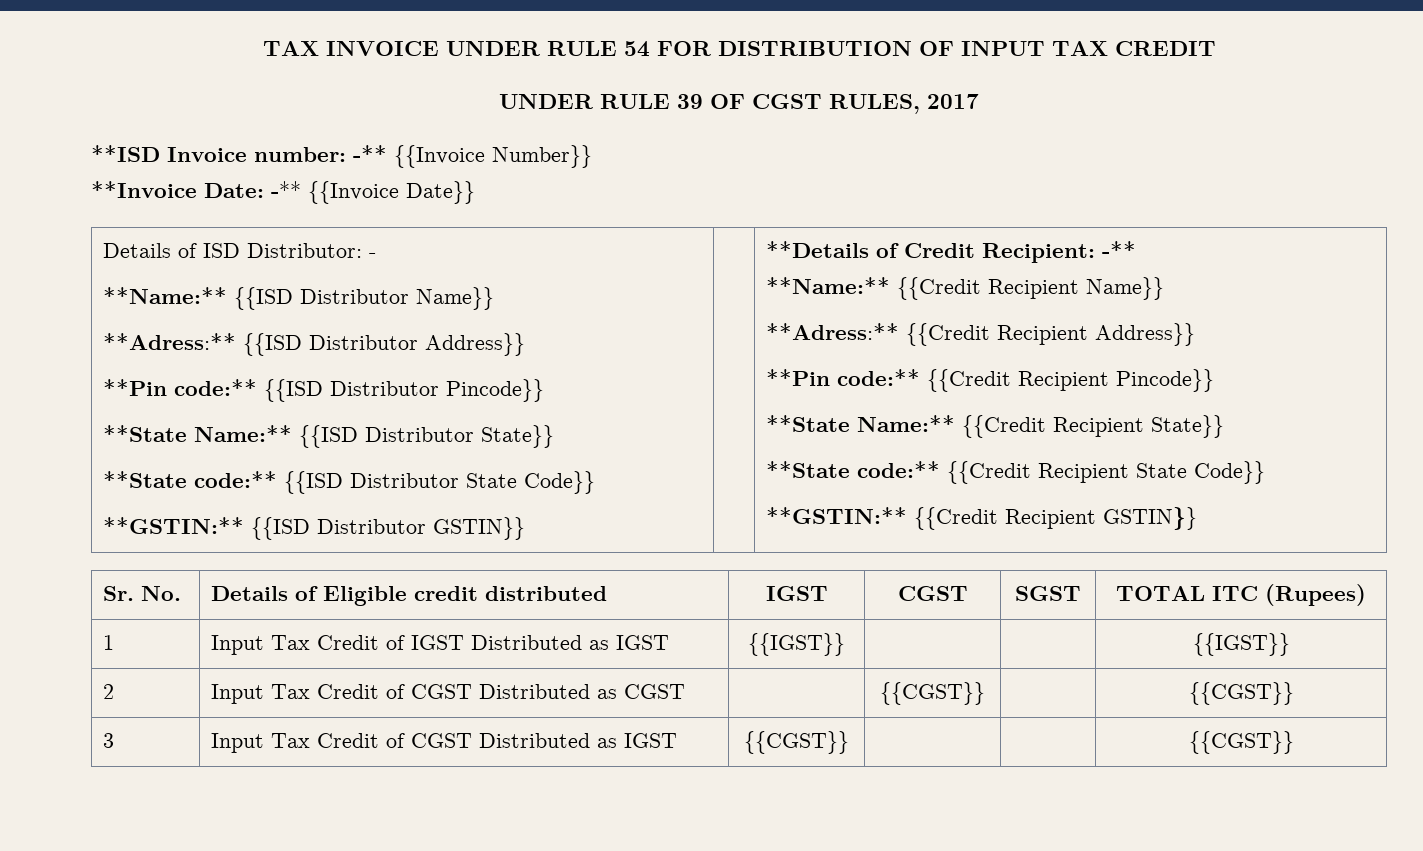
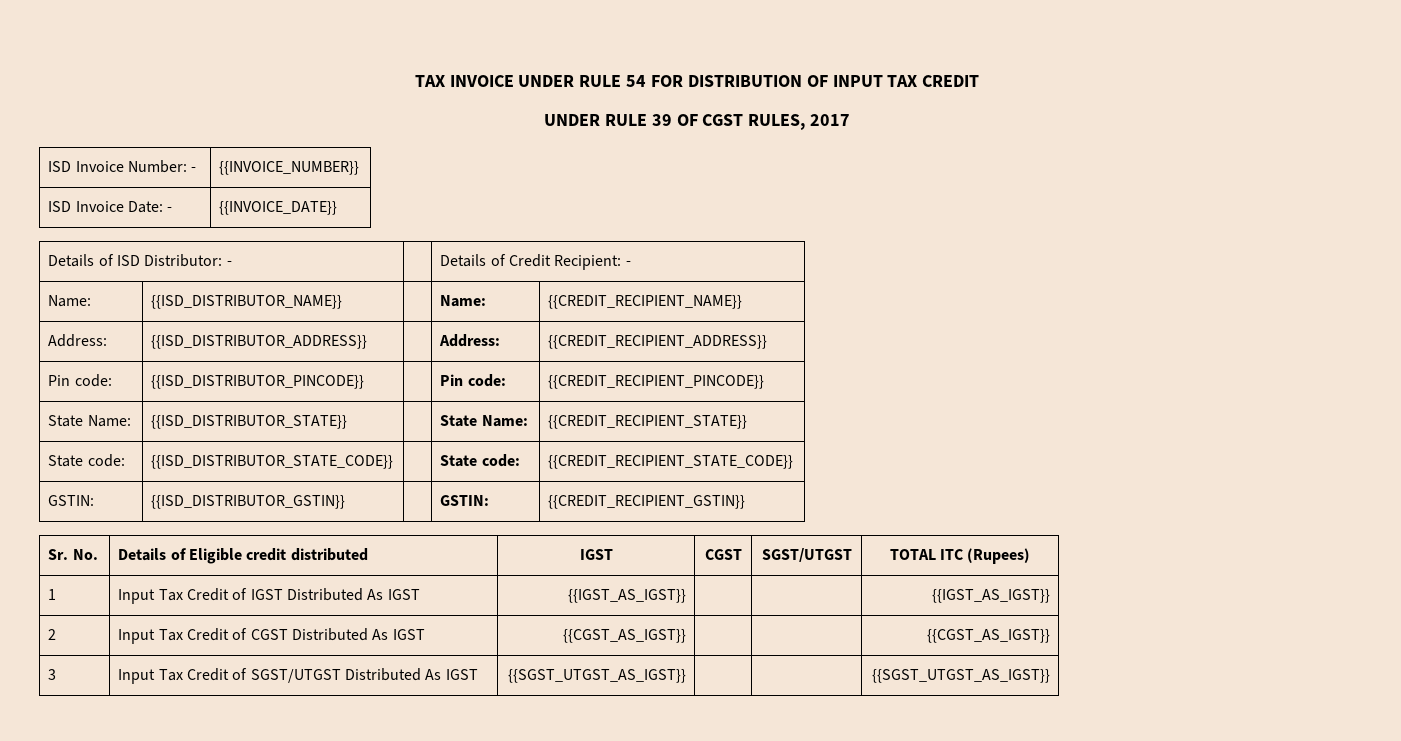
[91,145,592,168] [91,181,475,204] // **ISD Invoice number: -** {{Invoice Number}} // **Invoice Date: -** {{Invoice Date}} -> [48,160,197,173] [219,161,360,175] [48,201,173,213] [219,201,338,215] // ISD Invoice Number: - | {{INVOICE_NUMBER}} // ISD Invoice Date: - | {{INVOICE_DATE}}
[102,287,494,310] [102,333,525,356] [102,379,544,402] [102,425,554,448] [102,471,595,494] [102,517,525,540] [765,241,1136,263] [765,277,1164,300] [765,323,1195,346] [765,369,1214,392] [765,415,1224,438] [765,461,1265,484] [765,507,1197,530] // **Name:** {{ISD Distributor Name}} // **Adress:** {{ISD Distributor Address}} // **Pin code:** {{ISD Distributor Pincode}} // **State Name:** {{ISD Distributor State}} // **State code:** {{ISD Distributor State Code}} // **GSTIN:** {{ISD Distributor GSTIN}} | | **Details of Credit Recipient: -** // **Name:** {{Credit Recipient Name}} // **Adress:** {{Credit Recipient Address}} // **Pin code:** {{Credit Recipient Pincode}} // **State Name:** {{Credit Recipient State}} // **State code:** {{Credit Recipient State Code}} // **GSTIN:** {{Credit Recipient GSTIN}} -> [440,254,631,270] [48,295,92,307] [151,295,343,309] [440,295,487,307] [548,295,743,309] [48,334,108,347] [151,335,368,349] [439,334,501,347] [548,335,768,349] [48,374,112,387] [151,375,365,389] [440,374,506,387] [548,375,765,389] [48,415,131,427] [151,415,348,429] [440,415,528,427] [548,415,748,429] [48,454,125,467] [151,455,394,469] [440,454,520,467] [548,455,794,469] [48,495,95,506] [151,495,346,509] [440,495,490,506] [548,495,746,509] | | Details of Credit Recipient: - // Name: | {{ISD_DISTRIBUTOR_NAME}} | | Name: | {{CREDIT_RECIPIENT_NAME}} // Address: | {{ISD_DISTRIBUTOR_ADDRESS}} | | Address: | {{CREDIT_RECIPIENT_ADDRESS}} // Pin code: | {{ISD_DISTRIBUTOR_PINCODE}} | | Pin code: | {{CREDIT_RECIPIENT_PINCODE}} // State Name: | {{ISD_DISTRIBUTOR_STATE}} | | State Name: | {{CREDIT_RECIPIENT_STATE}} // State code: | {{ISD_DISTRIBUTOR_STATE_CODE}} | | State code: | {{CREDIT_RECIPIENT_STATE_CODE}} // GSTIN: | {{ISD_DISTRIBUTOR_GSTIN}} | | GSTIN: | {{CREDIT_RECIPIENT_GSTIN}}
[1015,586,1081,601] SGST -> [761,548,852,562] SGST/UTGST
[588,635,669,650] [748,633,845,656] [1192,633,1290,656] as IGST | {{IGST}} | | | {{IGST}} -> [367,589,420,600] [567,589,686,603] [931,589,1050,603] As IGST | {{IGST_AS_IGST}} | | | {{IGST_AS_IGST}}
[596,684,685,699] [880,682,985,705] [1188,682,1294,705] as CGST | | {{CGST}} | | {{CGST}} -> [372,629,425,640] [562,629,686,643] [926,629,1050,643] As IGST | {{CGST_AS_IGST}} | | | {{CGST_AS_IGST}}
[410,733,677,748] [744,731,849,754] [1188,731,1294,754] CGST Distributed as IGST | {{CGST}} | | | {{CGST}} -> [250,668,478,683] [507,669,686,683] [871,669,1050,683] SGST/UTGST Distributed As IGST | {{SGST_UTGST_AS_IGST}} | | | {{SGST_UTGST_AS_IGST}}

